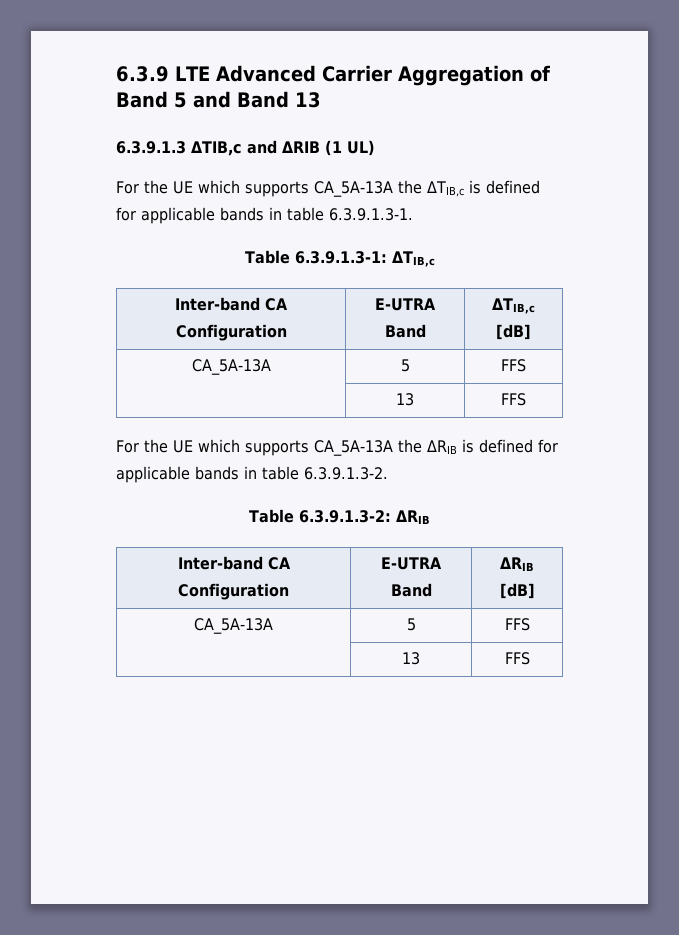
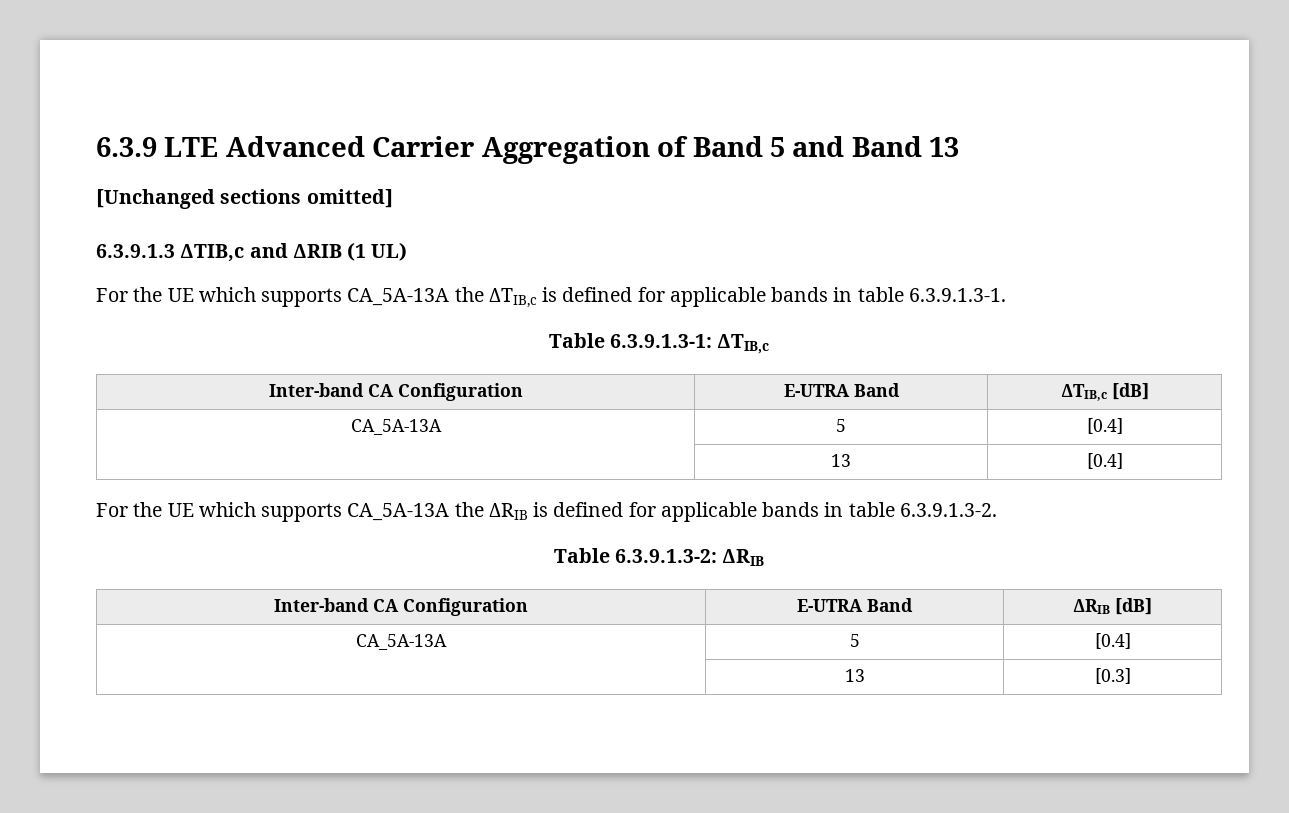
(321, 100) none -> [96,189,393,209] // [Unchanged sections omitted]
[501,359,526,372] [396,393,414,406] [501,393,526,406] FFS // | 13 | FFS -> [1086,418,1123,434] [831,454,851,467] [1086,453,1123,469] [0.4] // | 13 | [0.4]
[504,618,530,631] [402,652,420,665] [504,652,530,665] FFS // | 13 | FFS -> [1094,633,1131,649] [844,669,865,682] [1094,668,1131,684] [0.4] // | 13 | [0.3]

